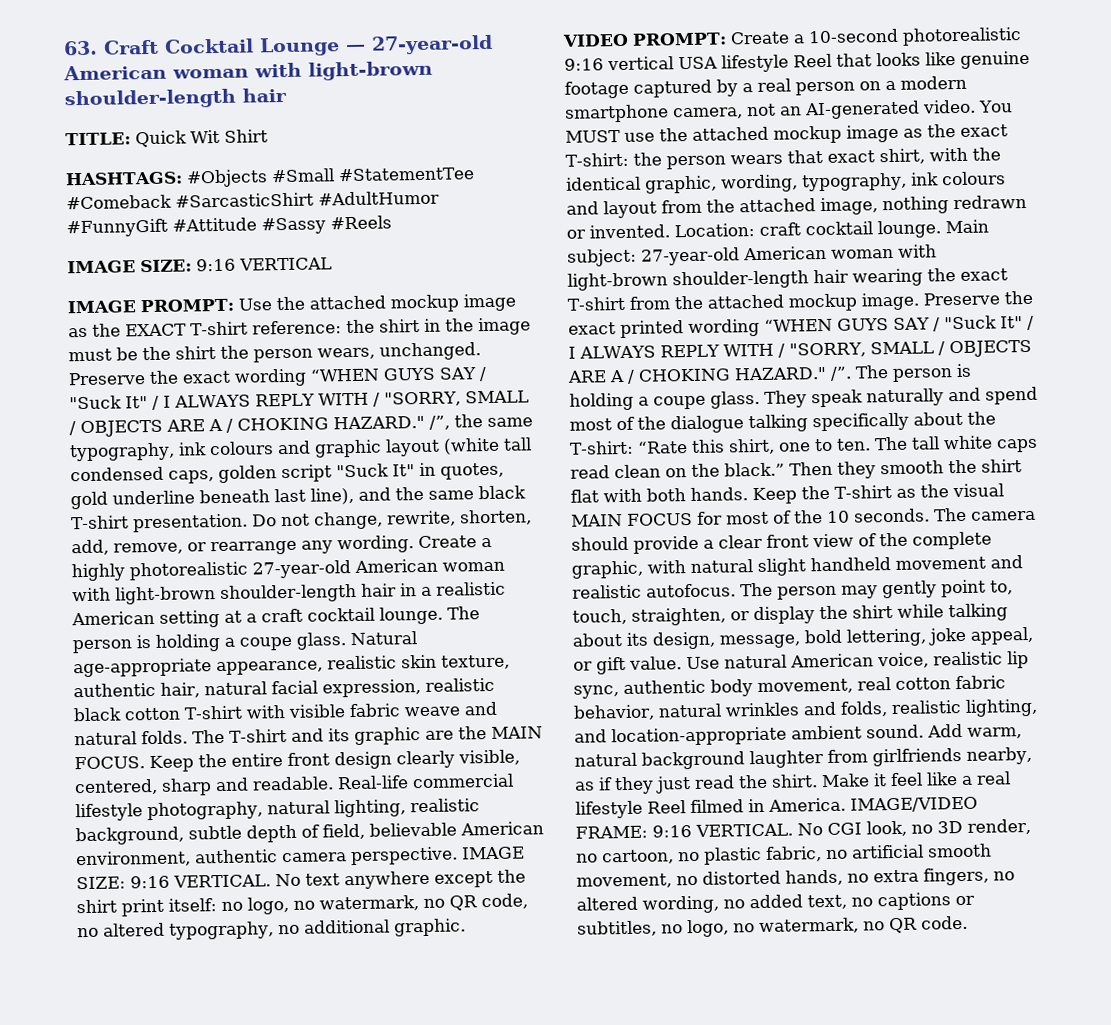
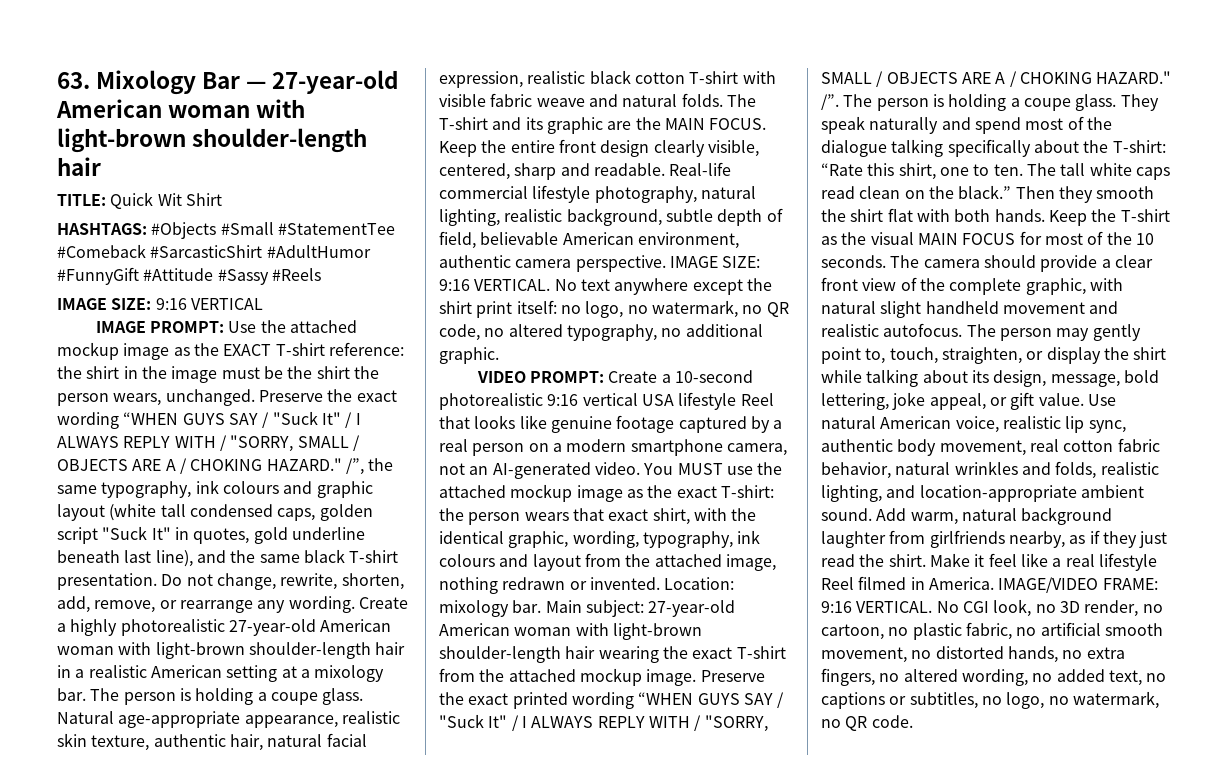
[103,37,340,57] Craft Cocktail Lounge -> [96,70,241,95] Mixology Bar
[261,606,443,625] craft cocktail lounge. -> [314,665,385,682] [57,688,86,701] mixology bar.
[759,220,941,239] craft cocktail lounge. -> [439,600,542,617] mixology bar.

